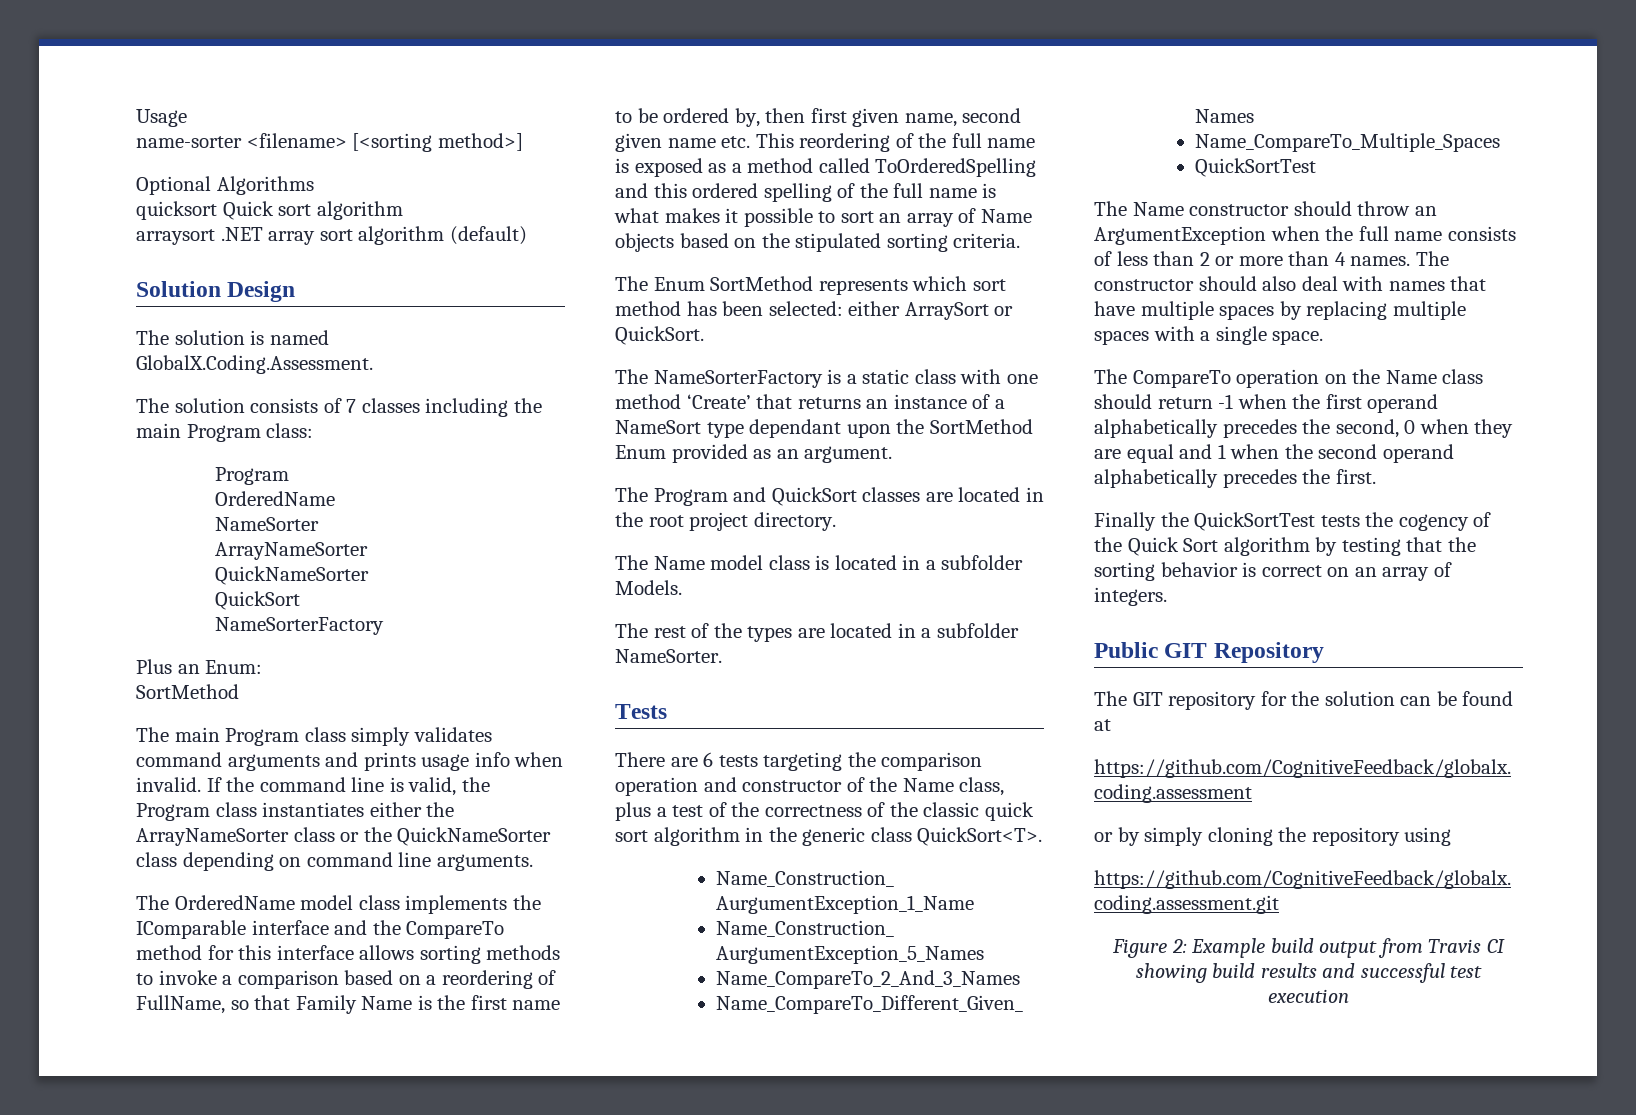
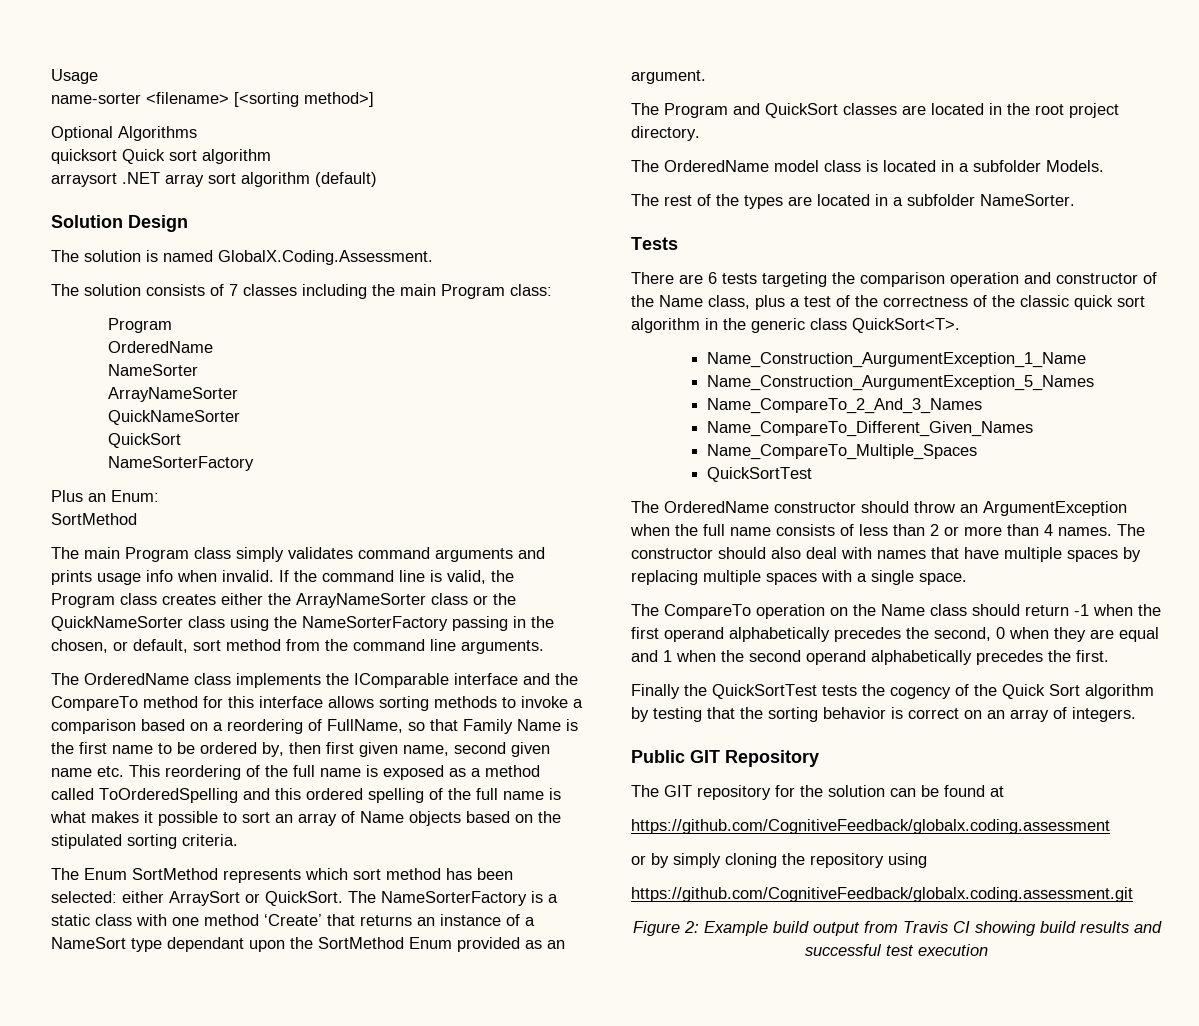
[262,802,365,817] instantiates -> [162,594,216,605] creates
[182,852,302,871] depending on -> [230,616,554,631] [51,639,348,653] using the NameSorterFactory passing in the chosen, or default, sort method from the
[300,895,354,910] model -> (189, 679) none
(704, 335) // -> (343, 898) none
[653,556,705,570] Name -> [664,160,769,172] OrderedName
[1132,202,1184,216] Name -> [664,501,769,513] OrderedName

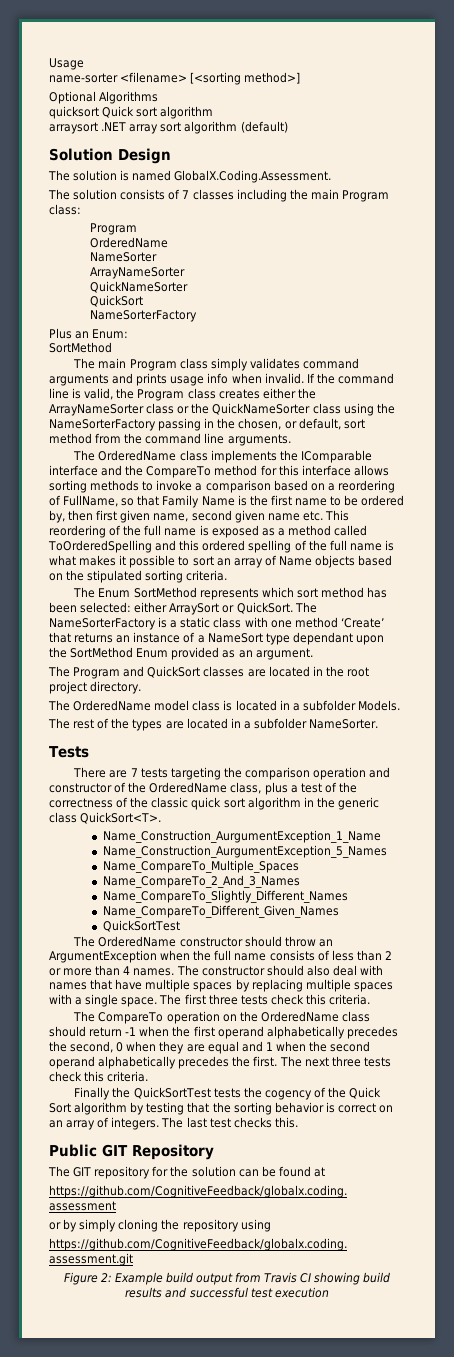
[708,272,717,284] 6 -> [130,768,138,777] 7
[659,295,703,307] Name -> [149,782,228,793] OrderedName
(1094, 383) none -> [102,860,299,873] // Name_CompareTo_Multiple_Spaces
(982, 406) none -> [102,890,348,903] // Name_CompareTo_Slightly_Different_Names
[706,444,977,460] // Name_CompareTo_Multiple_Spaces -> (339, 911) none
(967, 579) none -> [159,994,371,1005] The first three tests check this criteria.
[881,604,925,616] Name -> [260,1011,339,1022] OrderedName
(1109, 656) none -> [279,1056,391,1067] [49,1071,149,1082] The next three tests check this criteria.
(1136, 714) none -> [161,1117,298,1128] The last test checks this.

